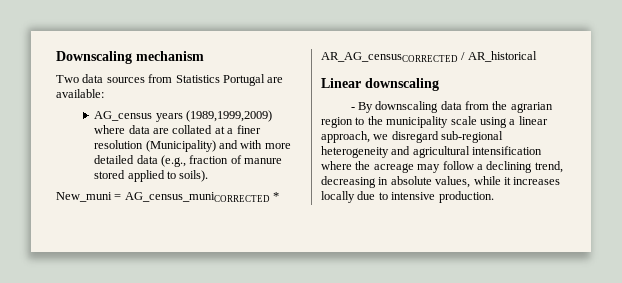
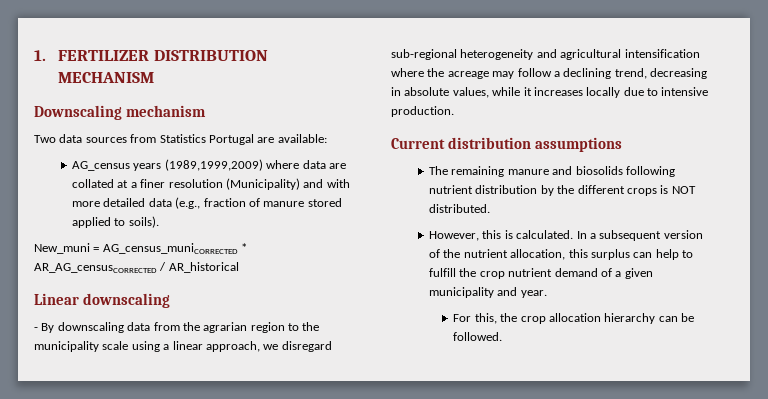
(56, 57) none -> [34,50,268,61] [58,72,155,83] 1. FERTILIZER DISTRIBUTION MECHANISM //
(494, 197) none -> [391,137,623,152] [429,166,675,177] [429,185,696,196] [429,204,491,213] [429,230,703,241] [429,249,694,260] [429,268,653,279] [429,287,547,298] [453,313,695,324] [453,332,503,341] // Current distribution assumptions // The remaining manure and biosolids following nutrient distribution by the different crops is NOT distributed. // However, this is calculated. In a subsequent version of the nutrient allocation, this surplus can help to fulfill the crop nutrient demand of a given municipality and year. // For this, the crop allocation hierarchy can be followed.

